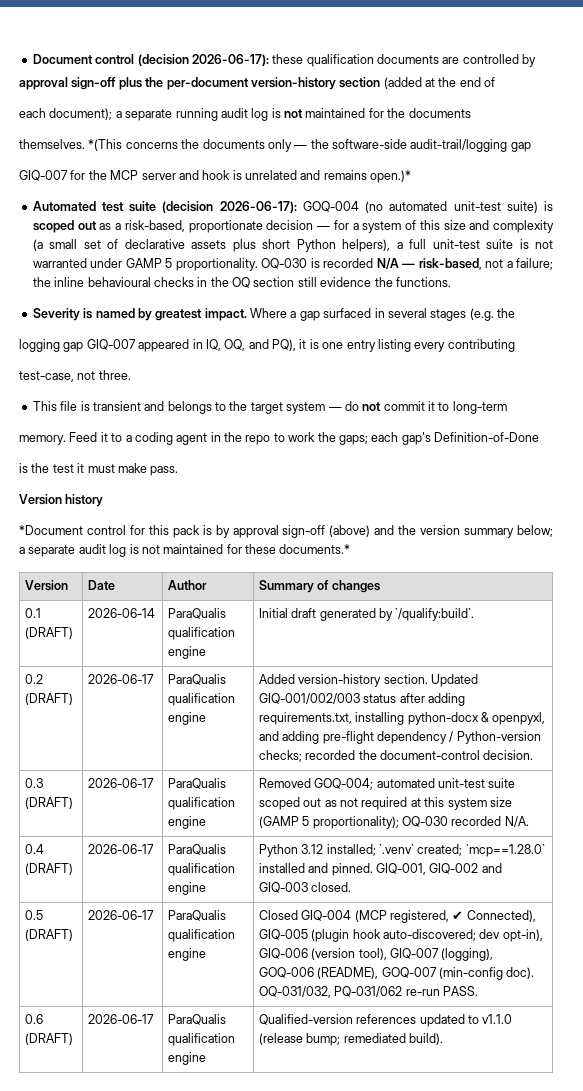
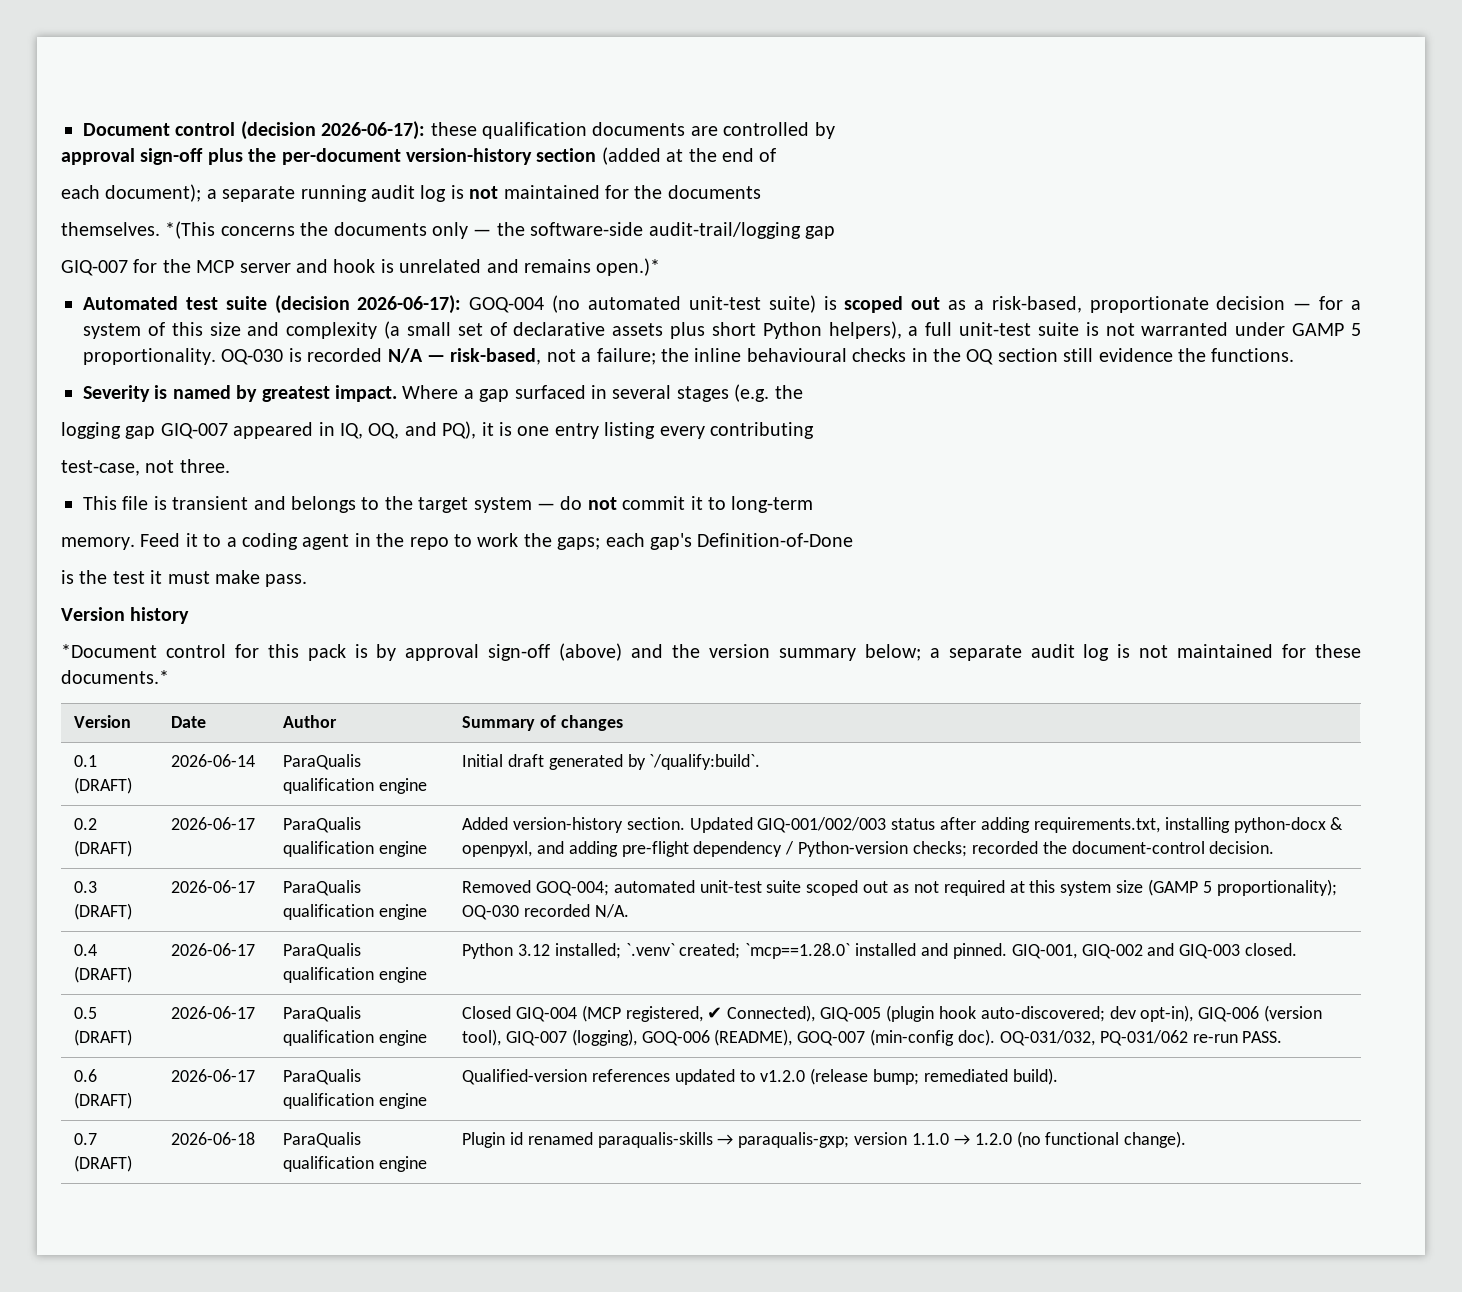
[482,1014,513,1024] v1.1.0 -> [760,1070,806,1082] v1.2.0
(444, 1039) none -> [74,1133,98,1145] [74,1155,133,1172] [171,1132,256,1145] [283,1132,362,1148] [283,1156,427,1172] [462,1131,1187,1148] // 0.7 (DRAFT) | 2026-06-18 | ParaQualis qualification engine | Plugin id renamed paraqualis-skills → paraqualis-gxp; version 1.1.0 → 1.2.0 (no functional change).

